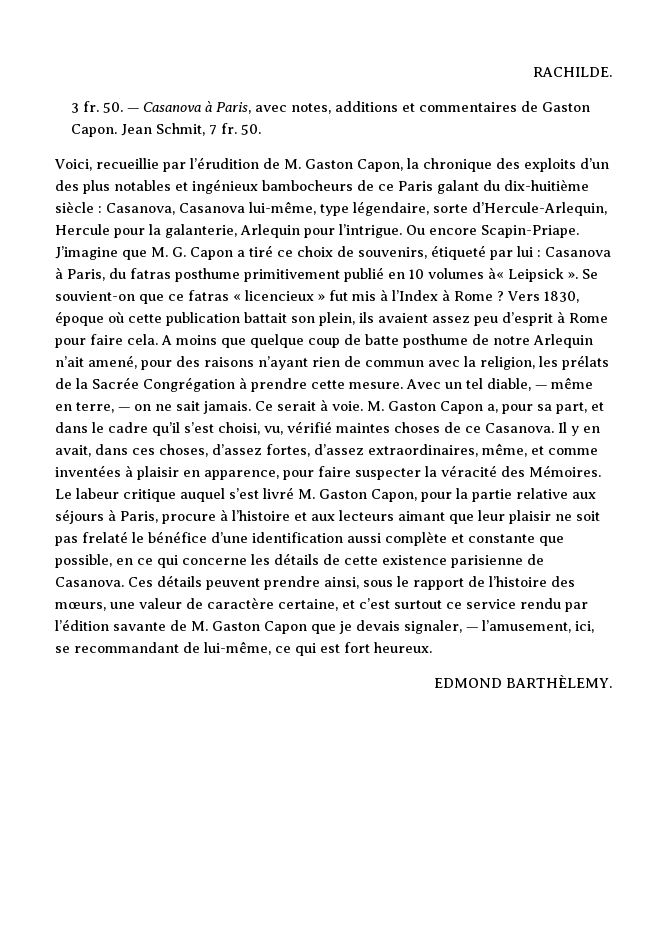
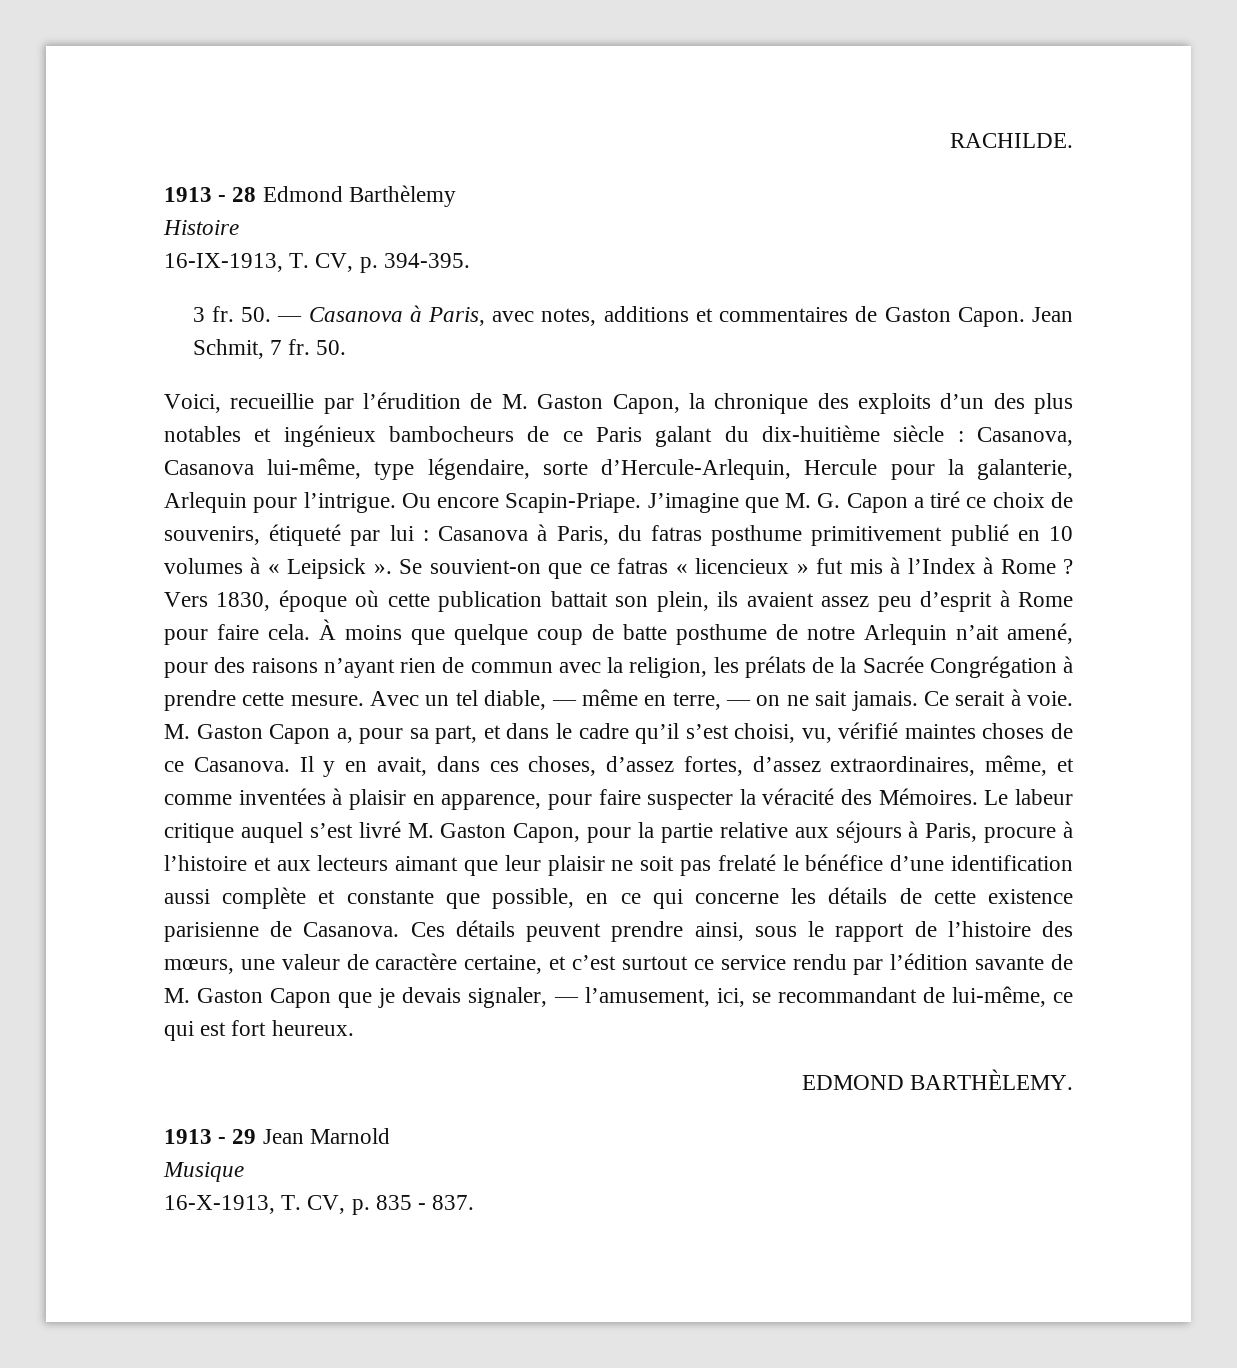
(612, 72) none -> [164,185,456,207] [163,220,239,235] [164,253,470,273] // 1913 - 28 Edmond Barthèlemy // Histoire // 16-IX-1913, T. CV, p. 394-395.
[488,267,504,279] à« -> [250,557,280,574] à «
[161,335,172,345] A -> [319,619,336,640] À
(612, 681) none -> [164,1128,390,1144] [163,1162,244,1182] [164,1195,475,1215] // 1913 - 29 Jean Marnold // Musique // 16-X-1913, T. CV, p. 835 - 837.

